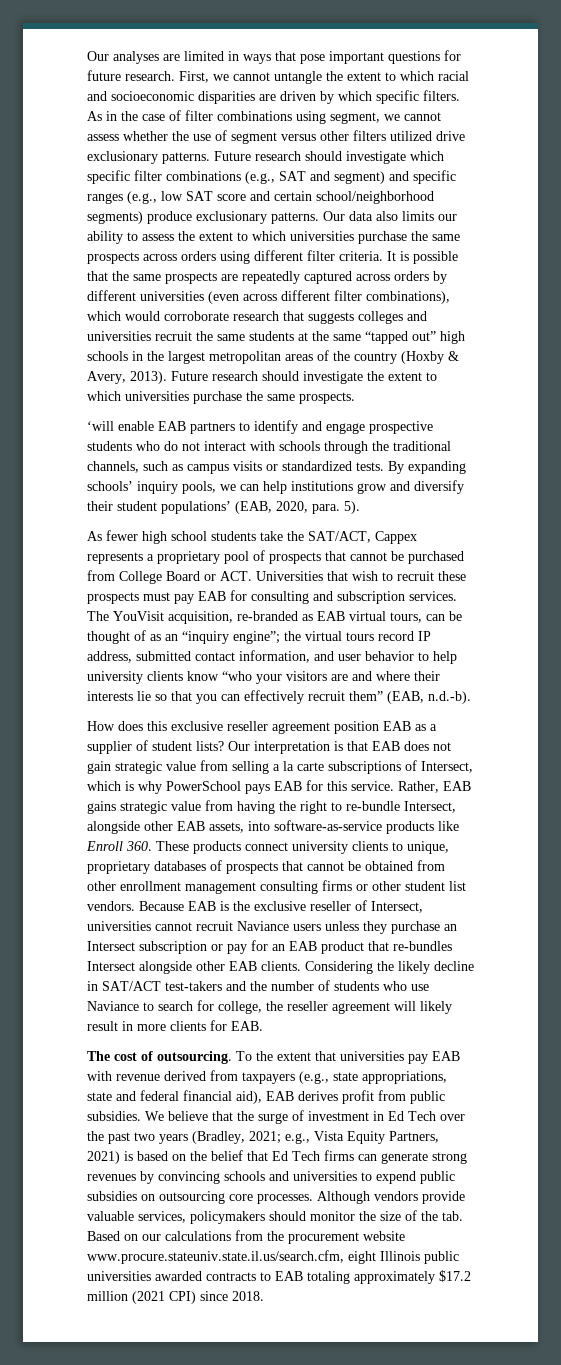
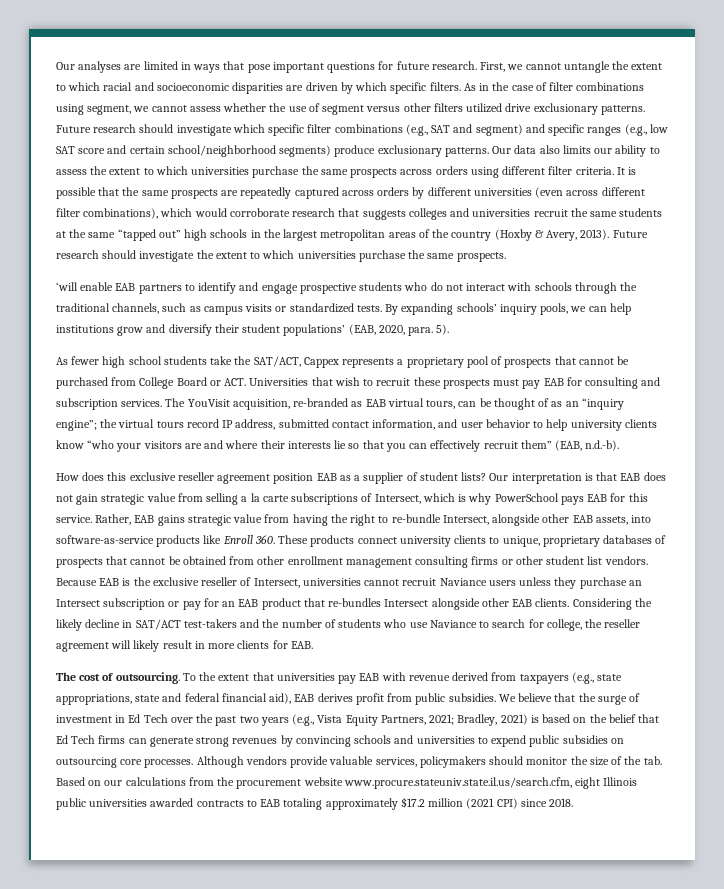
[192,1131,310,1144] (Bradley, 2021; e.g., -> [292,714,315,726] (e.g.,
(439, 1137) none -> [429,714,498,726] 2021; Bradley,

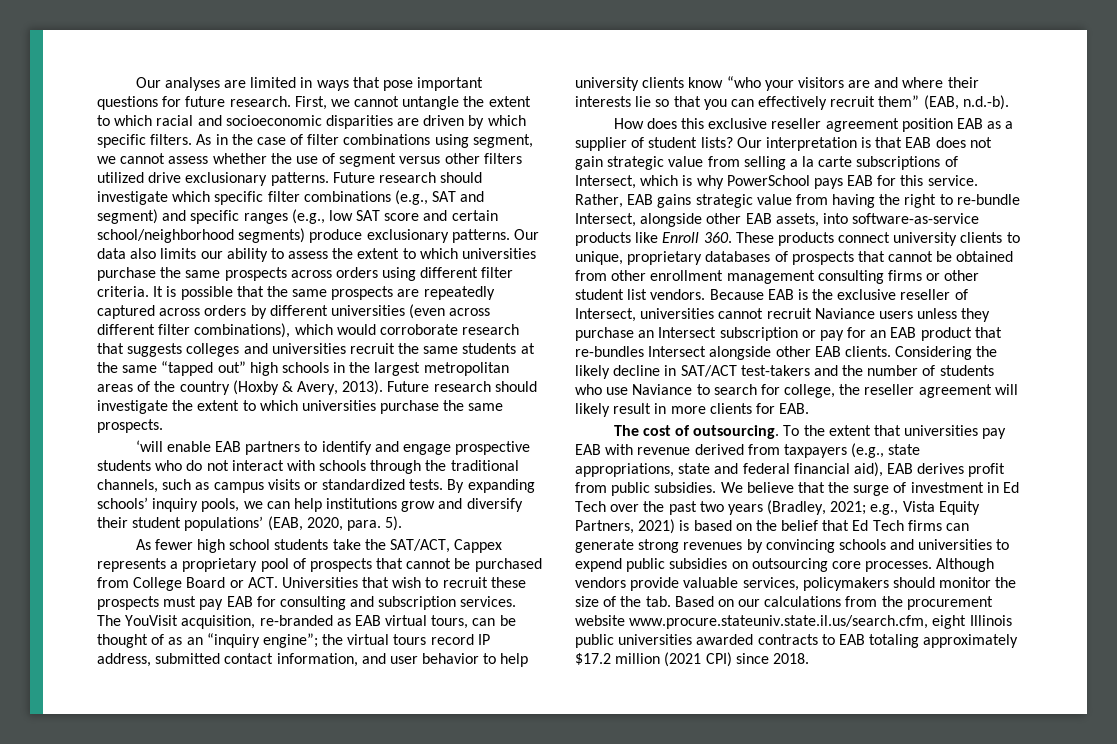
[292,714,315,726] (e.g., -> [767,500,899,515] (Bradley, 2021; e.g.,
[429,714,498,726] 2021; Bradley, -> (634, 527) none

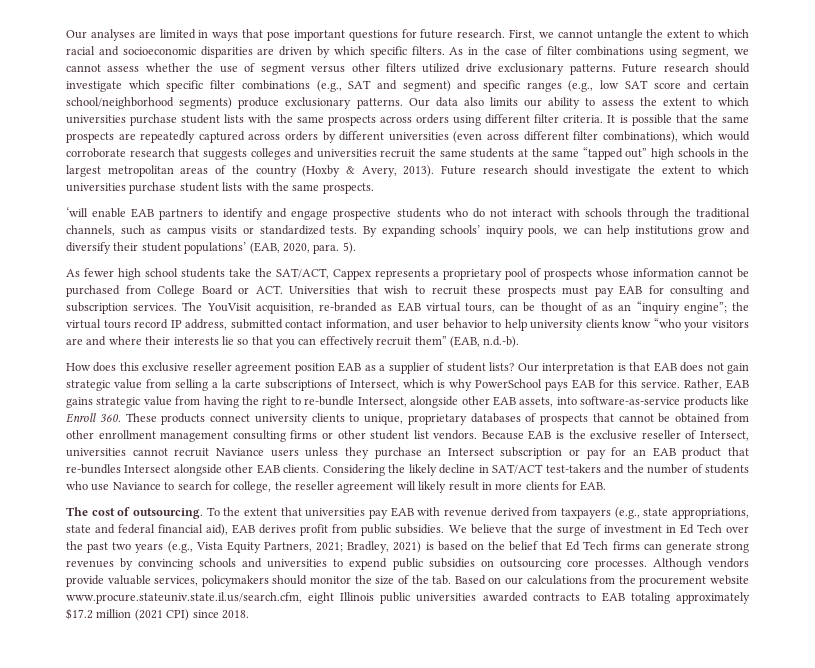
(156, 274) none -> [181,114,272,124] student lists with
(440, 407) none -> [179,182,269,192] student lists with
[376,558,404,569] that -> [596,268,695,277] whose information
[767,500,899,515] (Bradley, 2021; e.g., -> [167,541,193,553] (e.g.,
(634, 527) none -> [316,541,390,553] 2021; Bradley,

